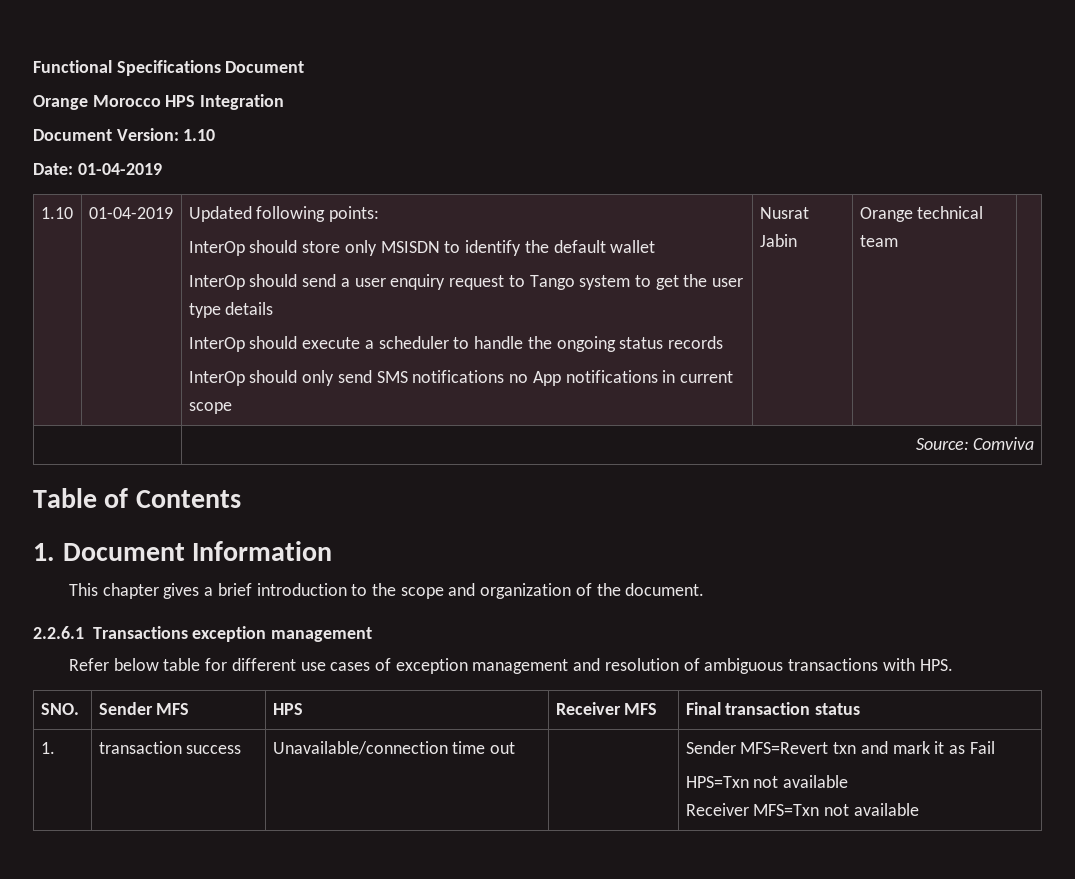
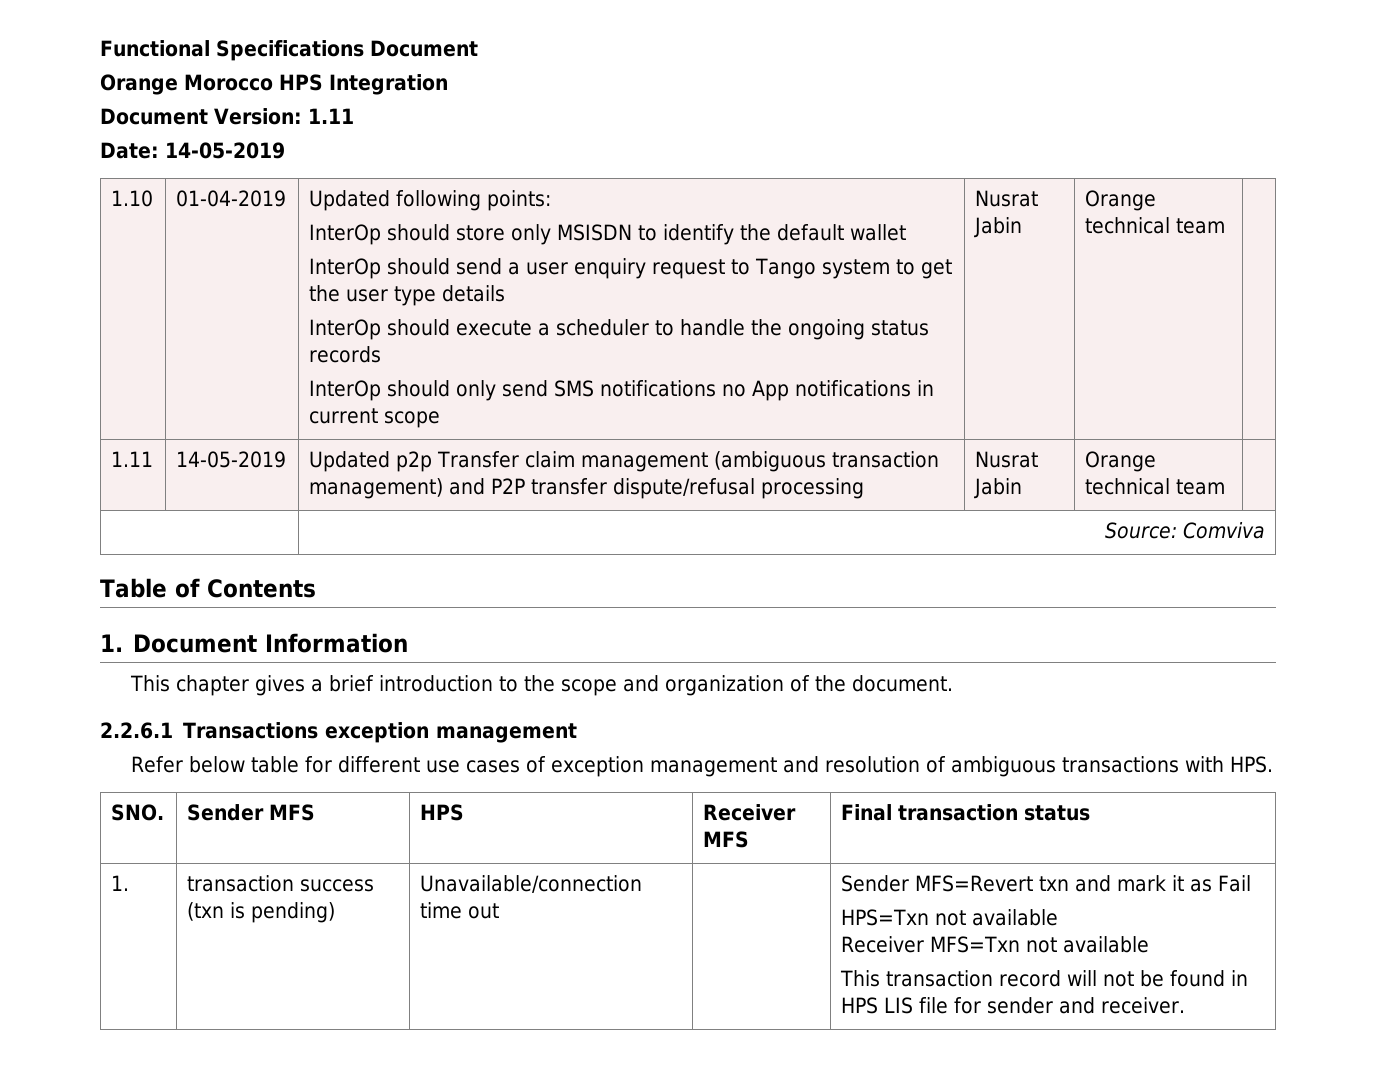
[183,129,216,141] 1.10 -> [307,108,354,124] 1.11
[77,163,162,175] 01-04-2019 -> [165,142,285,159] 14-05-2019
(898, 241) none -> [111,451,154,467] [176,451,287,468] [309,451,940,472] [309,478,865,499] [975,451,1039,468] [974,478,1023,499] [1085,451,1157,472] [1085,478,1226,495] // 1.11 | 14-05-2019 | Updated p2p Transfer claim management (ambiguous transaction management) and P2P transfer dispute/refusal processing | Nusrat Jabin | Orange technical team |
(242, 749) none -> [187,902,336,923] (txn is pending)
(919, 809) none -> [840,970,1249,987] [841,997,1186,1014] // This transaction record will not be found in HPS LIS file for sender and receiver.

